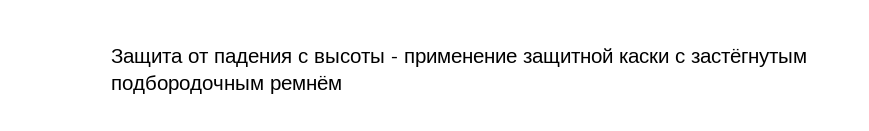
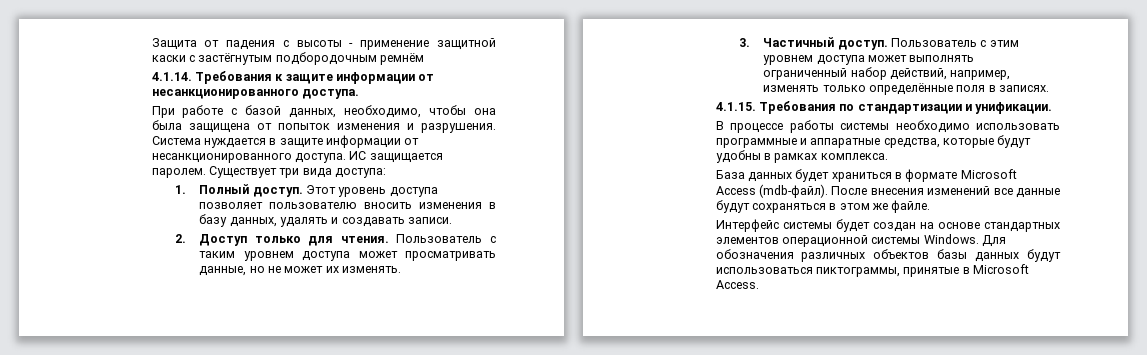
(343, 84) none -> [151,71,435,84] [151,89,359,99] [151,105,496,118] [151,120,496,133] [151,135,420,148] [151,151,443,163] [151,166,386,178] [175,184,438,197] [199,202,496,209] [199,214,453,227] [175,234,496,246] [199,251,496,261] [199,266,402,276] [739,37,1019,50] [763,55,975,65] [763,67,1011,80] [763,83,1050,95] [715,101,1053,114] [715,120,1060,133] [715,135,1032,148] [715,150,888,163] [715,169,1017,182] [715,184,1060,198] [715,200,931,213] [715,219,1060,232] [715,234,1006,247] [715,249,1061,262] [715,264,1029,277] [715,280,759,289] // 4.1.14. Требования к защите информации от несанкционированного доступа. // При работе с базой данных, необходимо, чтобы она была защищена от попыток изменения и разрушения. Система нуждается в защите информации от несанкционированного доступа. ИС защищается паролем. Существует три вида доступа: // 1. Полный доступ. Этот уровень доступа позволяет пользователю вносить изменения в базу данных, удалять и создавать записи. // 2. Доступ только для чтения. Пользователь с таким уровнем доступа может просматривать данные, но не может их изменять. // 3. Частичный доступ. Пользователь с этим уровнем доступа может выполнять ограниченный набор действий, например, изменять только определённые поля в записях. // 4.1.15. Требования по стандартизации и унификации. // В процессе работы системы необходимо использовать программные и аппаратные средства, которые будут удобны в рамках комплекса. // База данных будет храниться в формате Microsoft Access (mdb-файл). После внесения изменений все данные будут сохраняться в этом же файле. // Интерфейс системы будет создан на основе стандартных элементов операционной системы Windows. Для обозначения различных объектов базы данных будут использоваться пиктограммы, принятые в Microsoft Access.

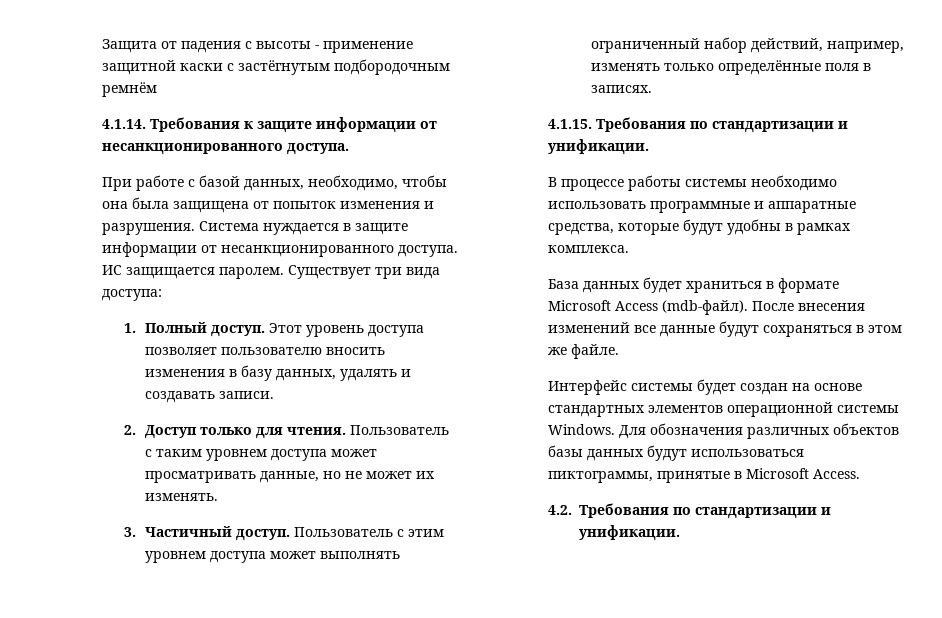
(759, 284) none -> [548,503,832,519] [579,525,681,541] // 4.2. Требования по стандартизации и унификации.

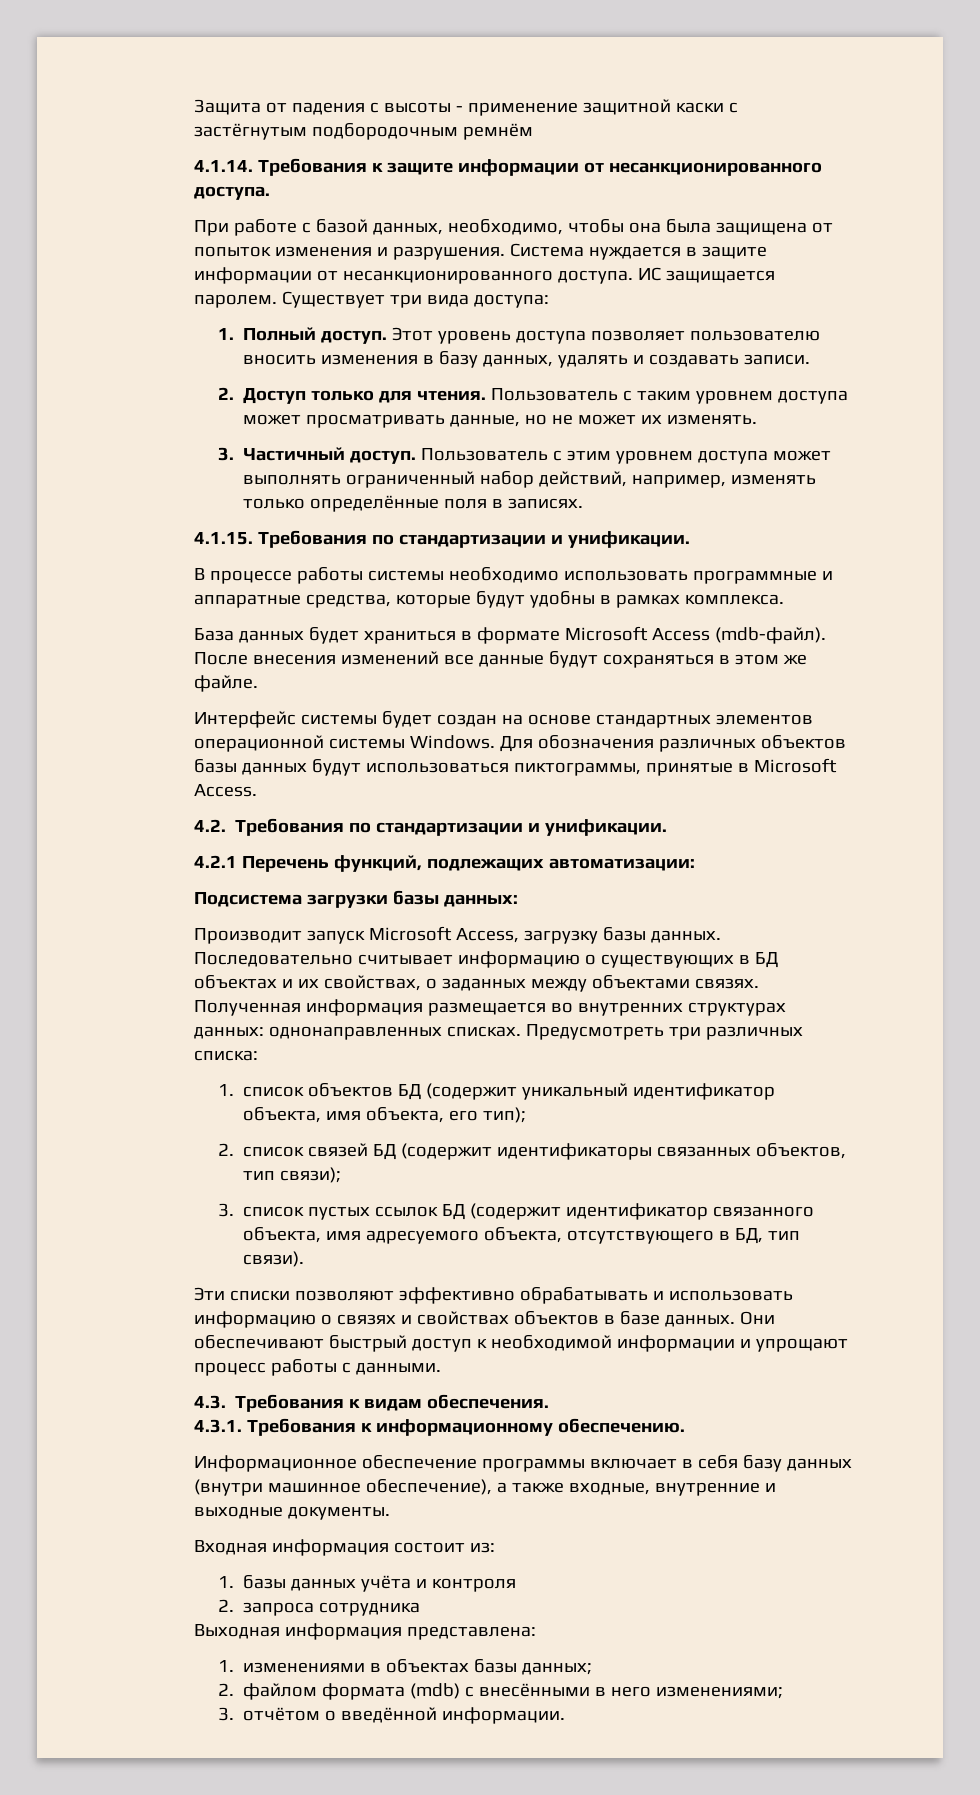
(681, 533) none -> [194,855,696,872] [194,890,519,908] [194,926,722,944] [194,951,779,968] [194,975,760,992] [194,999,787,1016] [194,1024,804,1040] [194,1050,259,1061] [217,1083,775,1100] [242,1107,526,1123] [217,1143,846,1160] [242,1167,341,1183] [217,1203,814,1220] [242,1227,800,1244] [242,1251,304,1267] [194,1287,794,1304] [194,1311,776,1328] [194,1335,849,1352] [194,1359,442,1376] [194,1394,550,1412] [194,1418,686,1436] [194,1455,853,1472] [194,1479,777,1496] [194,1506,391,1520] [194,1539,496,1556] [217,1575,516,1592] [217,1599,420,1616] [194,1623,537,1640] [217,1659,592,1675] [217,1683,783,1700] [217,1707,565,1724] // 4.2.1 Перечень функций, подлежащих автоматизации: // Подсистема загрузки базы данных: // Производит запуск Microsoft Access, загрузку базы данных. Последовательно считывает информацию о существующих в БД объектах и их свойствах, о заданных между объектами связях. Полученная информация размещается во внутренних структурах данных: однонаправленных списках. Предусмотреть три различных списка: // 1. список объектов БД (содержит уникальный идентификатор объекта, имя объекта, его тип); // 2. список связей БД (содержит идентификаторы связанных объектов, тип связи); // 3. список пустых ссылок БД (содержит идентификатор связанного объекта, имя адресуемого объекта, отсутствующего в БД, тип связи). // Эти списки позволяют эффективно обрабатывать и использовать информацию о связях и свойствах объектов в базе данных. Они обеспечивают быстрый доступ к необходимой информации и упрощают процесс работы с данными. // 4.3. Требования к видам обеспечения. // 4.3.1. Требования к информационному обеспечению. // Информационное обеспечение программы включает в себя базу данных (внутри машинное обеспечение), а также входные, внутренние и выходные документы. // Входная информация состоит из: // 1. базы данных учёта и контроля // 2. запроса сотрудника // Выходная информация представлена: // 1. изменениями в объектах базы данных; // 2. файлом формата (mdb) с внесёнными в него изменениями; // 3. отчётом о введённой информации.

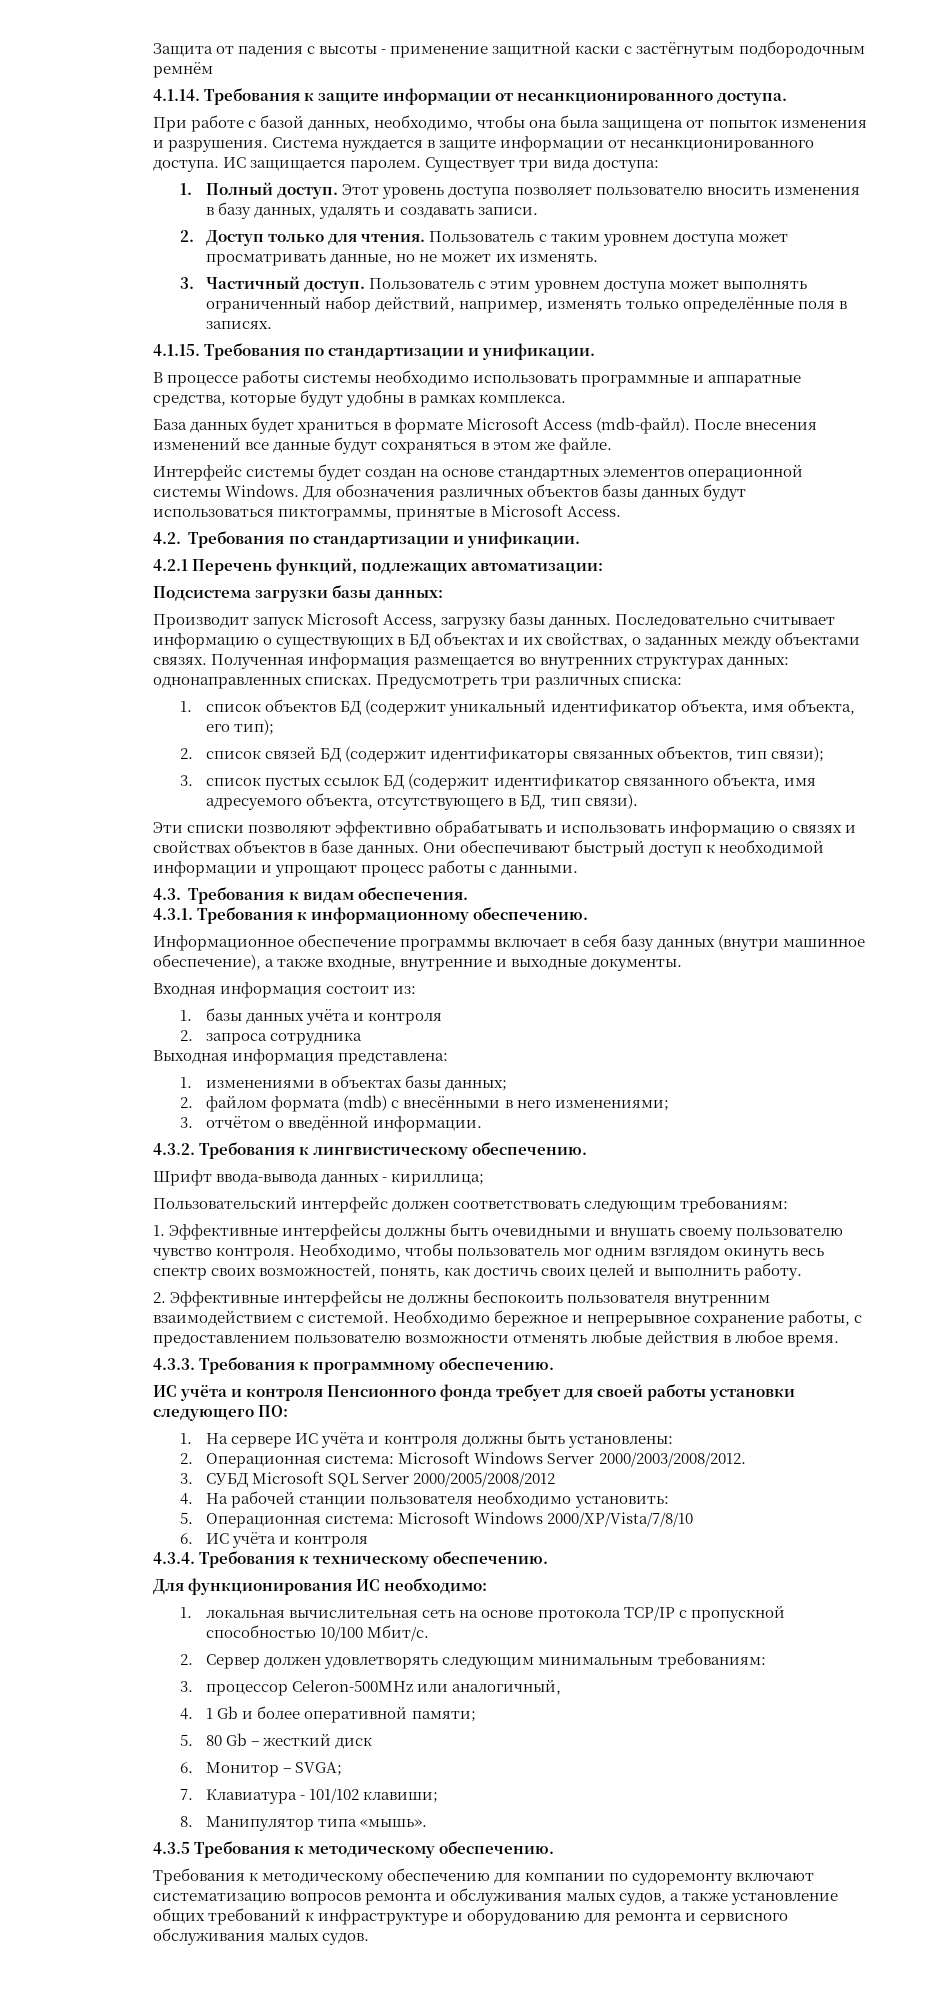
(565, 1715) none -> [152,1142,588,1159] [152,1170,485,1186] [152,1196,789,1213] [152,1223,844,1240] [152,1243,825,1260] [152,1263,803,1280] [152,1290,771,1307] [152,1310,863,1327] [152,1330,840,1347] [152,1357,555,1374] [152,1384,796,1401] [152,1405,289,1421] [179,1431,673,1448] [179,1451,746,1468] [179,1471,556,1488] [179,1491,669,1508] [179,1511,694,1528] [179,1532,369,1548] [152,1551,549,1568] [152,1578,488,1595] [179,1605,785,1622] [206,1625,430,1641] [179,1652,766,1669] [179,1679,562,1696] [179,1706,476,1723] [179,1733,373,1749] [179,1762,343,1777] [179,1788,439,1804] [179,1816,428,1831] [152,1841,555,1858] [152,1868,815,1885] [152,1888,839,1905] [152,1908,789,1925] [152,1928,370,1945] // 4.3.2. Требования к лингвистическому обеспечению. // Шрифт ввода-вывода данных - кириллица; // Пользовательский интерфейс должен соответствовать следующим требованиям: // 1. Эффективные интерфейсы должны быть очевидными и внушать своему пользователю чувство контроля. Необходимо, чтобы пользователь мог одним взглядом окинуть весь спектр своих возможностей, понять, как достичь своих целей и выполнить работу. // 2. Эффективные интерфейсы не должны беспокоить пользователя внутренним взаимодействием с системой. Необходимо бережное и непрерывное сохранение работы, с предоставлением пользователю возможности отменять любые действия в любое время. // 4.3.3. Требования к программному обеспечению. // ИС учёта и контроля Пенсионного фонда требует для своей работы установки следующего ПО: // 1. На сервере ИС учёта и контроля должны быть установлены: // 2. Операционная система: Microsoft Windows Server 2000/2003/2008/2012. // 3. СУБД Microsoft SQL Server 2000/2005/2008/2012 // 4. На рабочей станции пользователя необходимо установить: // 5. Операционная система: Microsoft Windows 2000/XP/Vista/7/8/10 // 6. ИС учёта и контроля // 4.3.4. Требования к техническому обеспечению. // Для функционирования ИС необходимо: // 1. локальная вычислительная сеть на основе протокола TCP/IP с пропускной способностью 10/100 Мбит/с. // 2. Сервер должен удовлетворять следующим минимальным требованиям: // 3. процессор Celeron-500MHz или аналогичный, // 4. 1 Gb и более оперативной памяти; // 5. 80 Gb – жесткий диск // 6. Монитор – SVGA; // 7. Клавиатура - 101/102 клавиши; // 8. Манипулятор типа «мышь». // 4.3.5 Требования к методическому обеспечению. // Требования к методическому обеспечению для компании по судоремонту включают систематизацию вопросов ремонта и обслуживания малых судов, а также установление общих требований к инфраструктуре и оборудованию для ремонта и сервисного обслуживания малых судов.

